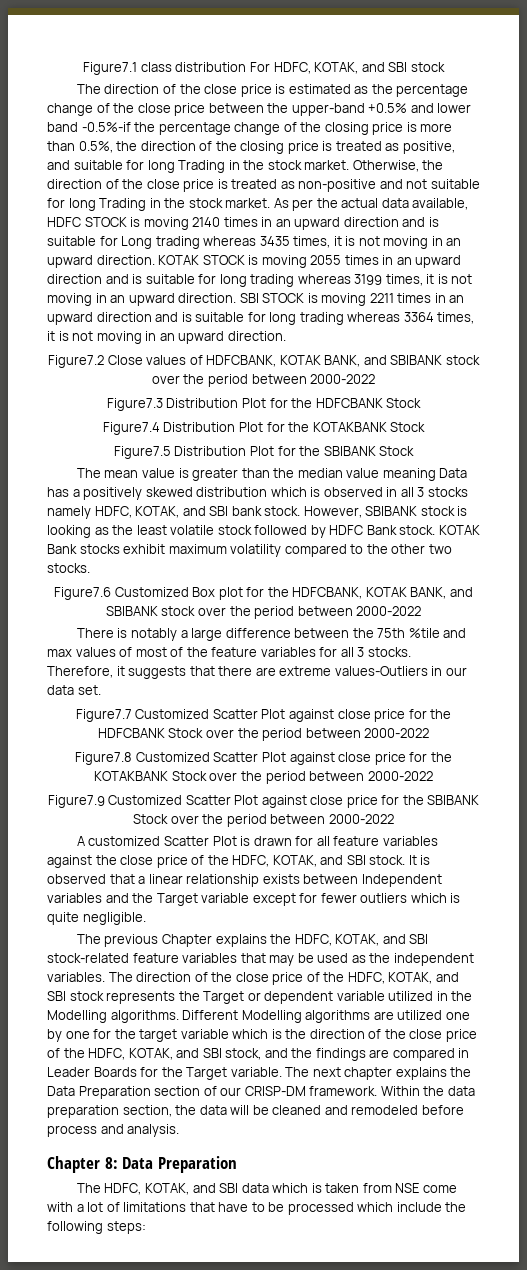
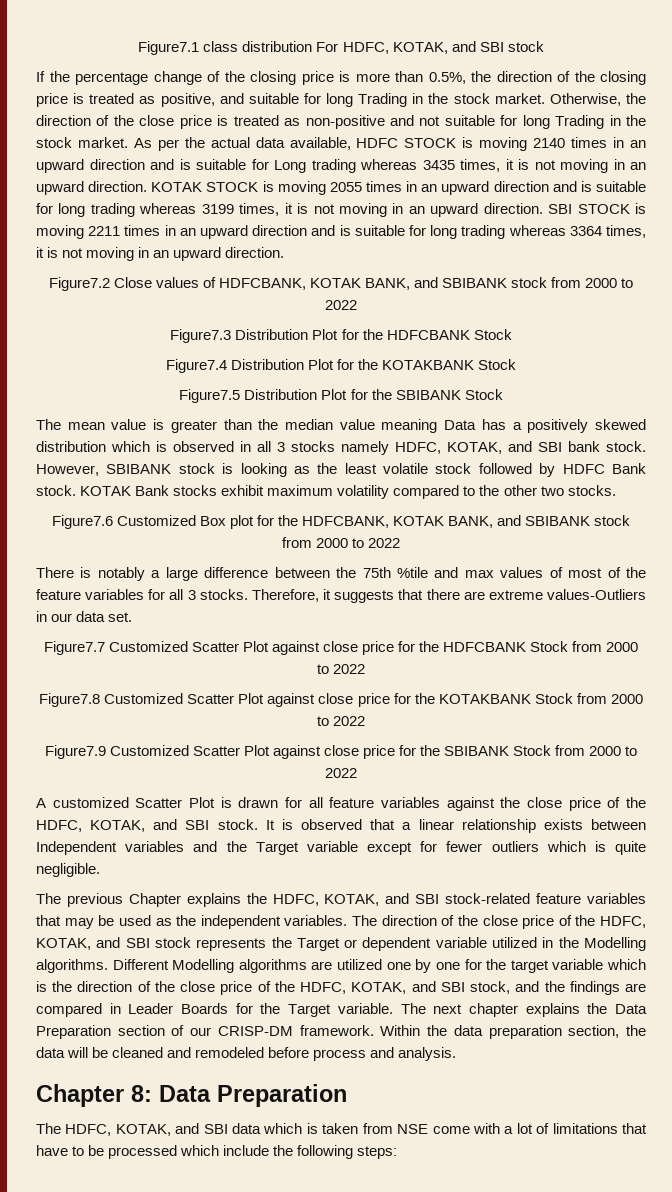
[76,84,469,97] [47,103,472,116] [47,122,131,132] The direction of the close price is estimated as the percentage change of the close price between the upper-band +0.5% and lower band -0.5%-if -> [36,71,45,82] If
[151,374,376,387] over the period between 2000-2022 -> [551,277,634,288] [325,300,357,310] from 2000 to 2022
[197,606,422,619] over the period between 2000-2022 -> [281,537,401,548] from 2000 to 2022
[205,728,430,741] over the period between 2000-2022 -> [572,641,639,652] [316,664,366,674] from 2000 to 2022
[209,771,433,784] over the period between 2000-2022 -> [576,693,643,704] [316,716,366,726] from 2000 to 2022
[170,814,394,827] over the period between 2000-2022 -> [555,745,638,756] [325,768,357,778] from 2000 to 2022

